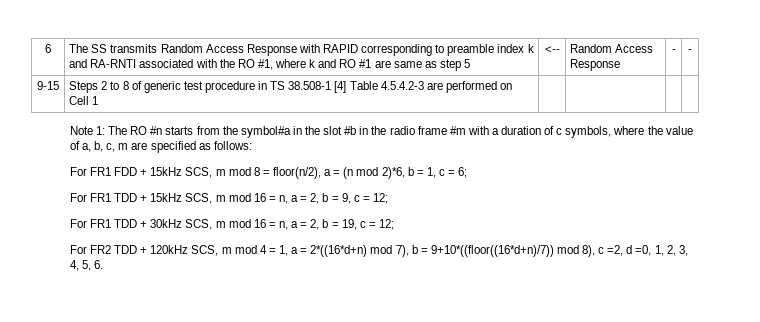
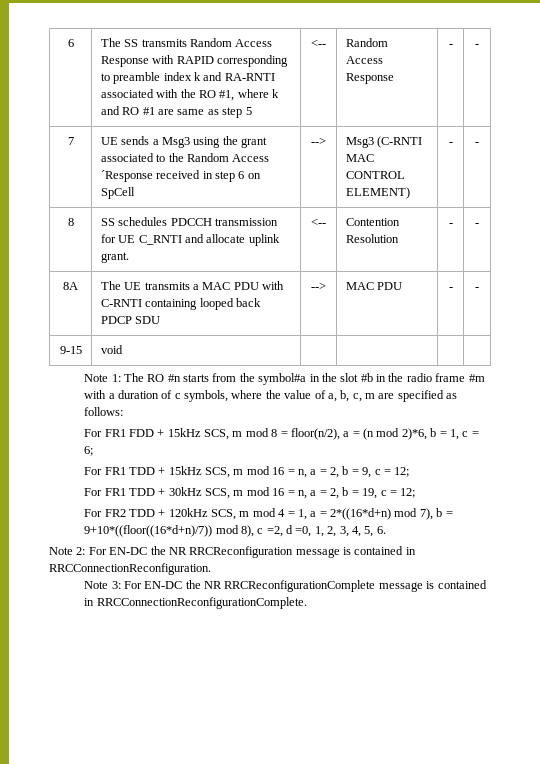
[37,81,59,90] [69,81,512,93] [69,96,99,105] 9-15 | Steps 2 to 8 of generic test procedure in TS 38.508-1 [4] Table 4.5.4.2-3 are performed on Cell 1 -> [67,137,74,145] [100,136,268,148] [100,153,270,162] [100,170,261,182] [100,187,135,199] [311,137,326,145] [345,136,423,148] [345,154,374,162] [345,171,405,179] [345,187,410,199] [448,142,453,145] [475,142,479,145] [67,218,74,226] [100,217,279,226] [100,234,280,246] [100,252,129,263] [311,218,326,226] [345,218,400,226] [345,234,399,243] [448,223,453,226] [475,223,479,226] [63,282,78,290] [100,281,285,290] [100,298,262,310] [100,316,161,324] [311,282,326,290] [345,282,403,290] [448,287,453,290] [475,287,479,290] [59,346,82,354] [100,345,123,354] 7 | UE sends a Msg3 using the grant associated to the Random Access ´Response received in step 6 on SpCell | --> | Msg3 (C-RNTI MAC CONTROL ELEMENT) | - | - // 8 | SS schedules PDCCH transmission for UE C_RNTI and allocate uplink grant. | <-- | Contention Resolution | - | - // 8A | The UE transmits a MAC PDU with C-RNTI containing looped back PDCP SDU | --> | MAC PDU | - | - // 9-15 | void
(104, 264) none -> [49,546,416,558] [49,563,211,575] [84,580,487,592] [84,597,307,609] // Note 2: For EN-DC the NR RRCReconfiguration message is contained in RRCConnectionReconfiguration. // Note 3: For EN-DC the NR RRCReconfigurationComplete message is contained in RRCConnectionReconfigurationComplete.

